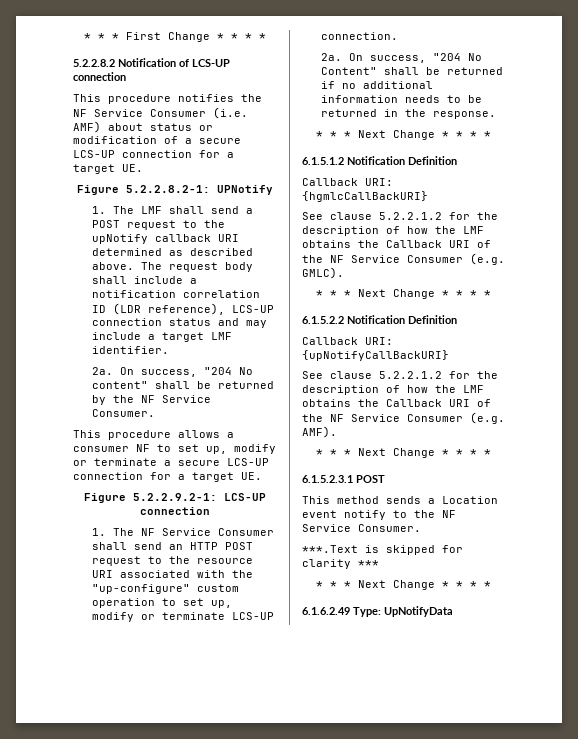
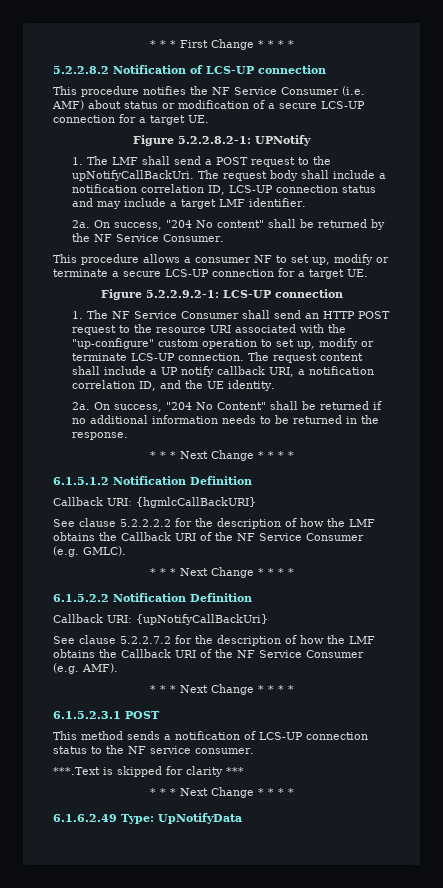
[91,234,239,244] [91,248,253,256] [91,262,134,270] upNotify callback URI determined as described above. -> [71,170,194,181] upNotifyCallBackUri.
[91,303,225,315] ID (LDR reference), -> [207,185,225,195] ID,
(398, 36) none -> [247,352,363,363] [71,366,374,377] [71,380,275,391] The request content shall include a UP notify callback URI, a notification correlation ID, and the UE identity.
[379,212,442,220] 5.2.2.1.2 -> [120,519,171,527] 5.2.2.2.2
[302,350,449,361] [302,371,442,379] {upNotifyCallBackURI} // See clause 5.2.2.1.2 -> [136,614,268,625] [53,635,171,644] {upNotifyCallBackUri} // See clause 5.2.2.7.2
[442,496,498,504] [302,510,386,520] Location event notify -> [175,731,368,740] [53,746,87,754] notification of LCS-UP connection status
[302,524,421,532] Service Consumer. -> [150,746,254,754] service consumer.

